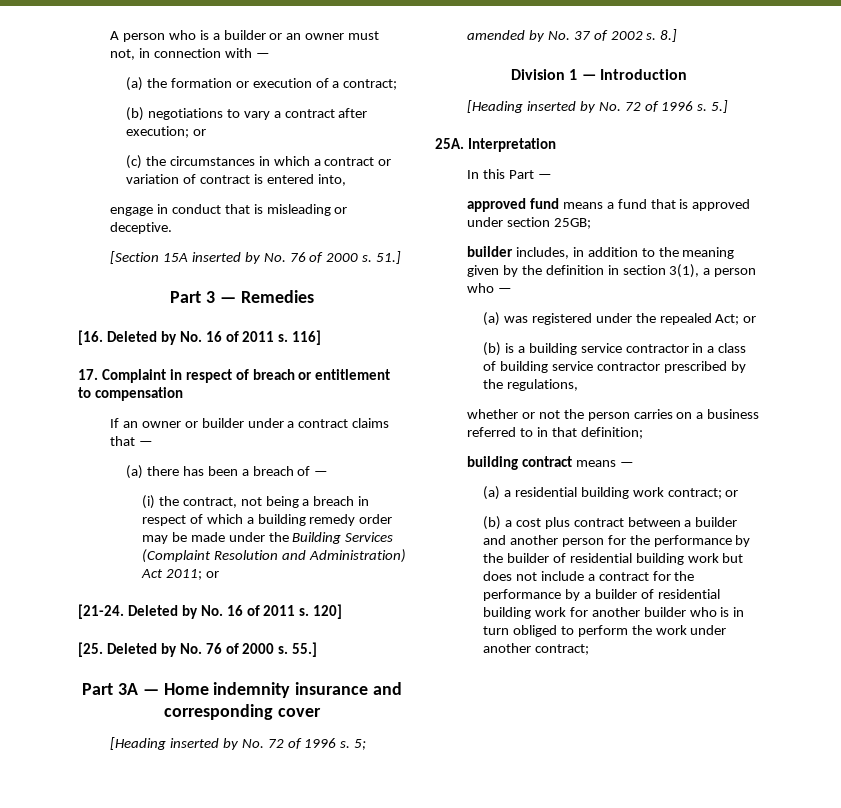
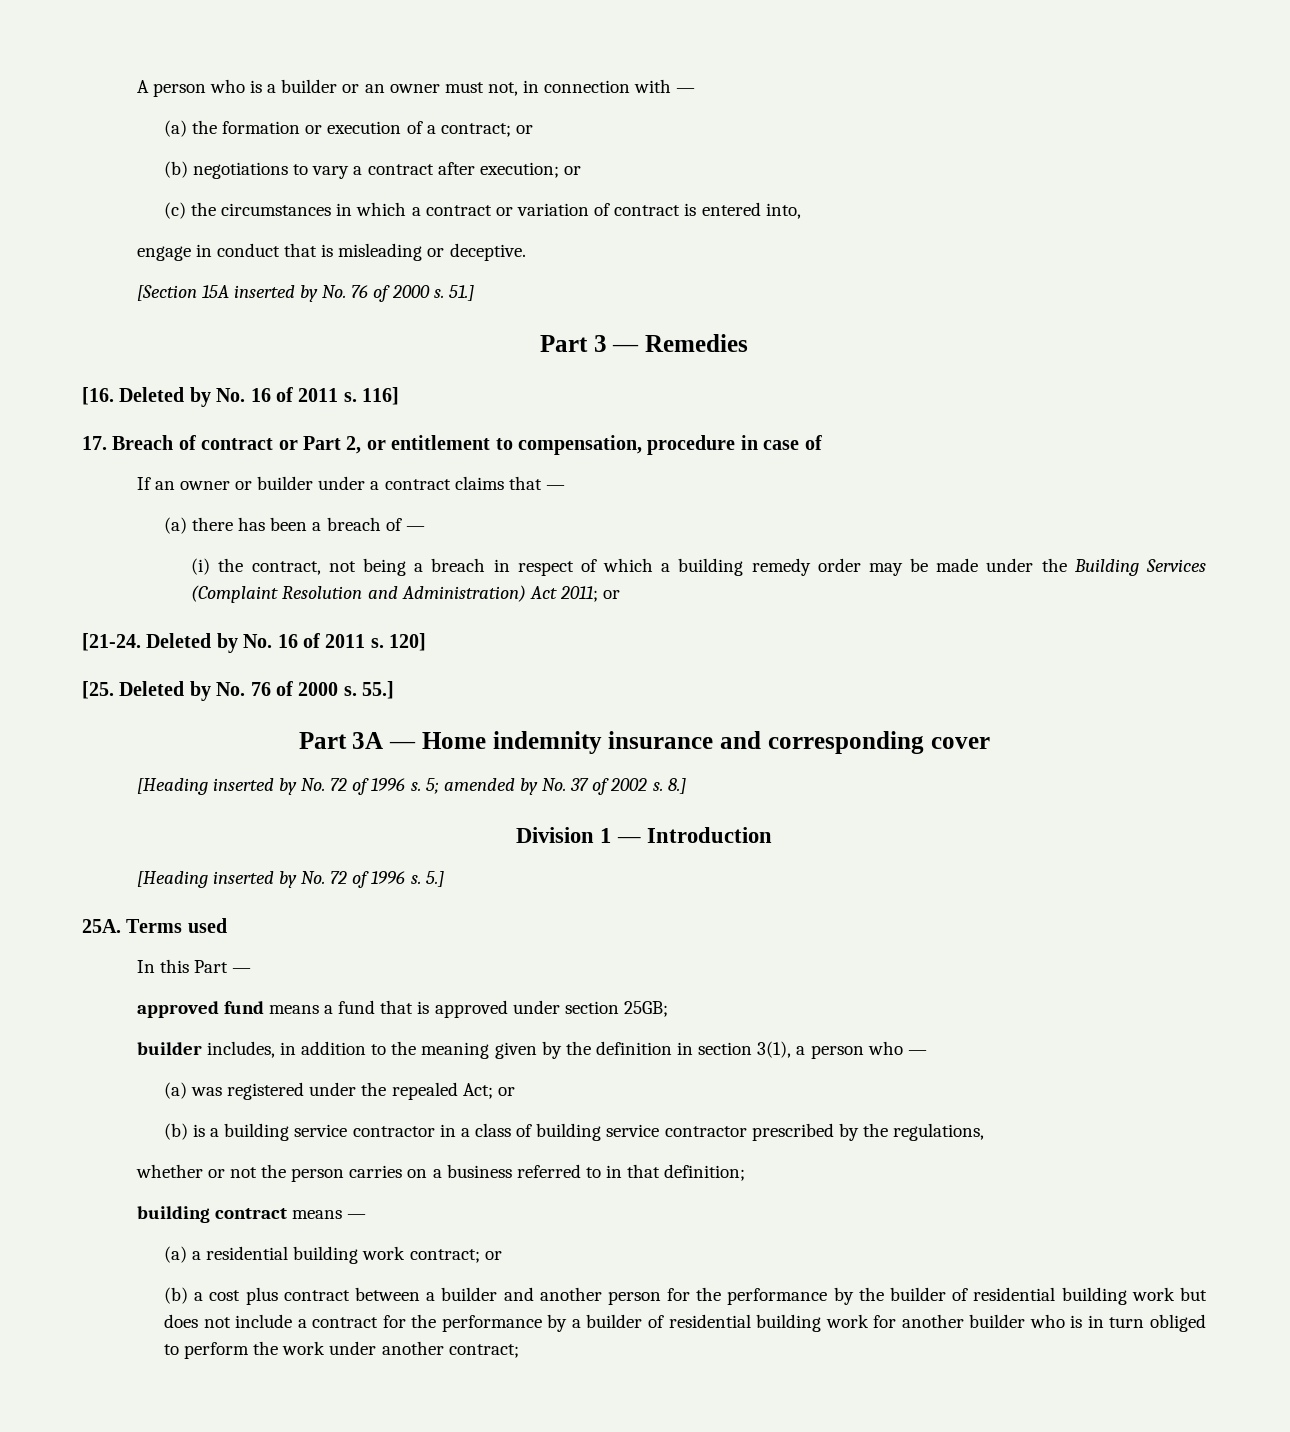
(398, 84) none -> [516,125,534,134] or
[101,369,391,383] [78,387,183,401] Complaint in respect of breach or entitlement to compensation -> [112,435,822,455] Breach of contract or Part 2, or entitlement to compensation, procedure in case of
[467,138,556,152] Interpretation -> [126,918,227,933] Terms used

